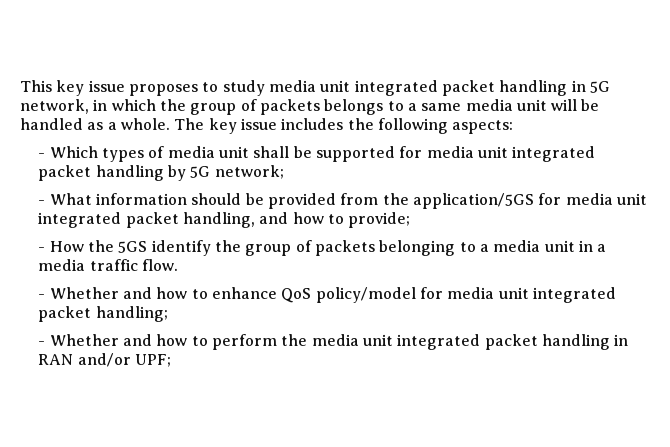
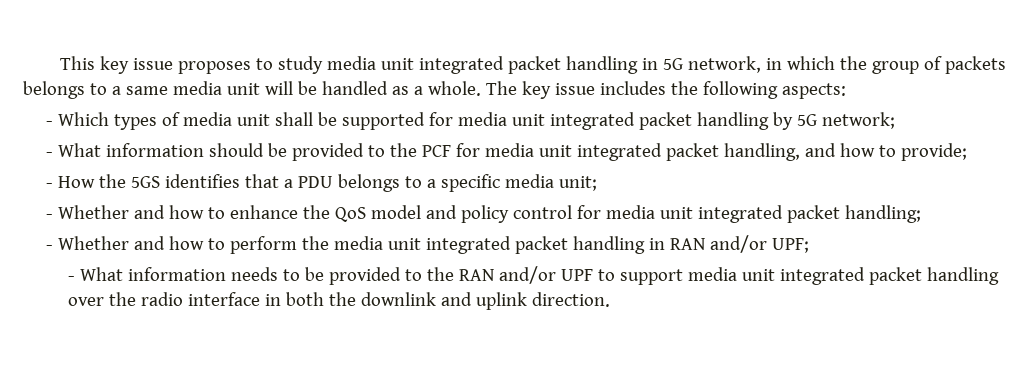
[340,193,535,209] from the application/5GS -> [367,143,451,157] to the PCF
[151,240,607,256] [38,259,179,271] identify the group of packets belonging to a media unit in a media traffic flow. -> [164,174,597,192] identifies that a PDU belongs to a specific media unit;
[281,287,416,303] QoS policy/model -> [302,205,572,223] the QoS model and policy control
(172, 360) none -> [68,266,1000,285] [68,292,611,310] // - What information needs to be provided to the RAN and/or UPF to support media unit integrated packet handling over the radio interface in both the downlink and uplink direction.

